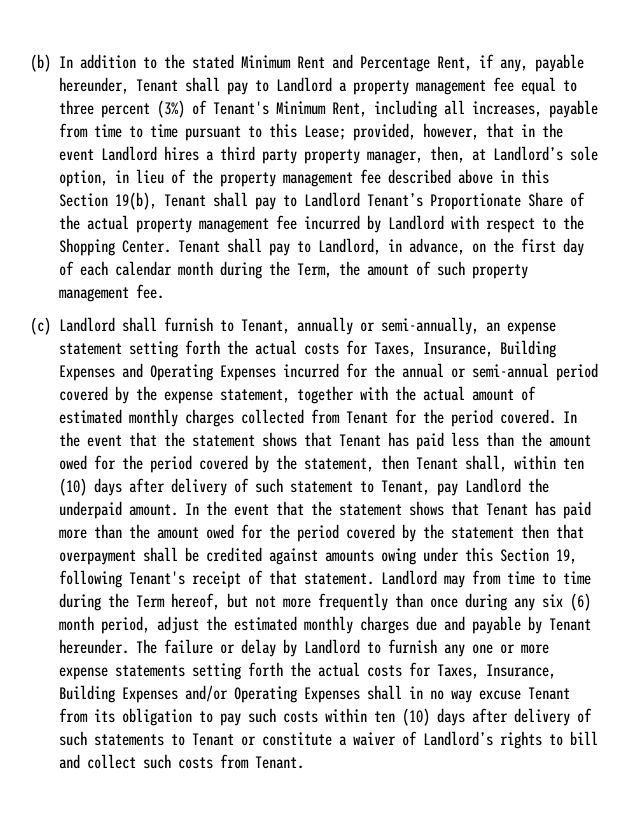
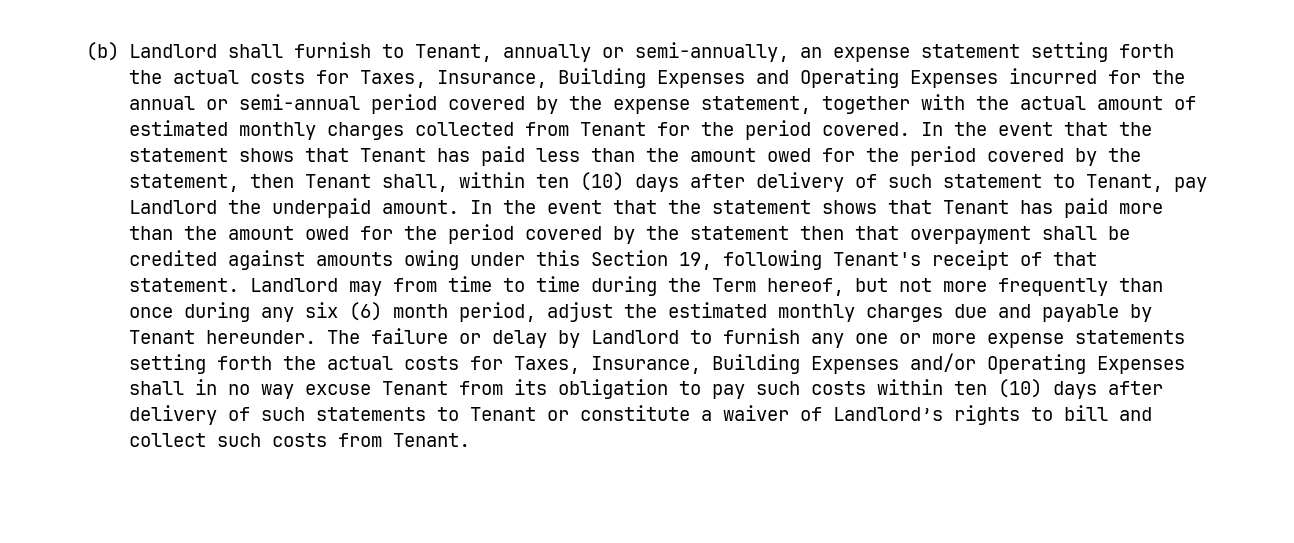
[59,54,585,72] [59,77,578,95] [59,100,599,118] [59,123,564,141] [59,146,599,164] [59,169,550,187] [59,192,586,210] [59,215,585,233] [59,238,585,256] [59,261,529,279] [59,284,165,302] [30,317,51,335] In addition to the stated Minimum Rent and Percentage Rent, if any, payable hereunder, Tenant shall pay to Landlord a property management fee equal to three percent (3%) of Tenant's Minimum Rent, including all increases, payable from time to time pursuant to this Lease; provided, however, that in the event Landlord hires a third party property manager, then, at Landlord’s sole option, in lieu of the property management fee described above in this Section 19(b), Tenant shall pay to Landlord Tenant’s Proportionate Share of the actual property management fee incurred by Landlord with respect to the Shopping Center. Tenant shall pay to Landlord, in advance, on the first day of each calendar month during the Term, the amount of such property management fee. // (c) -> (119, 51) none

